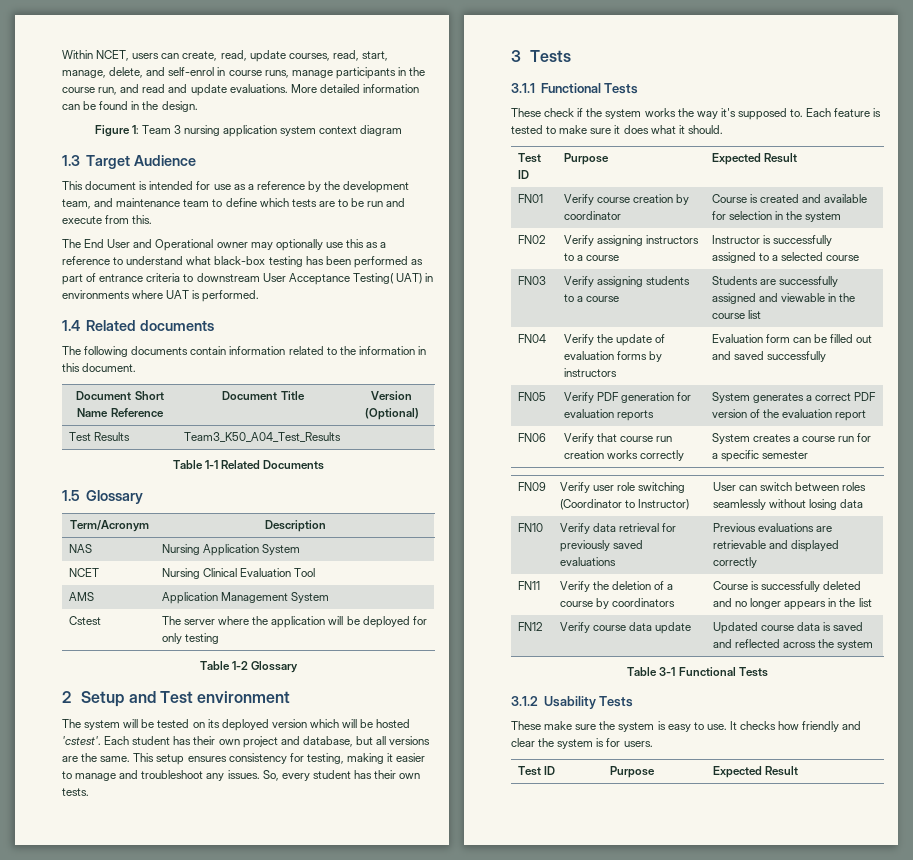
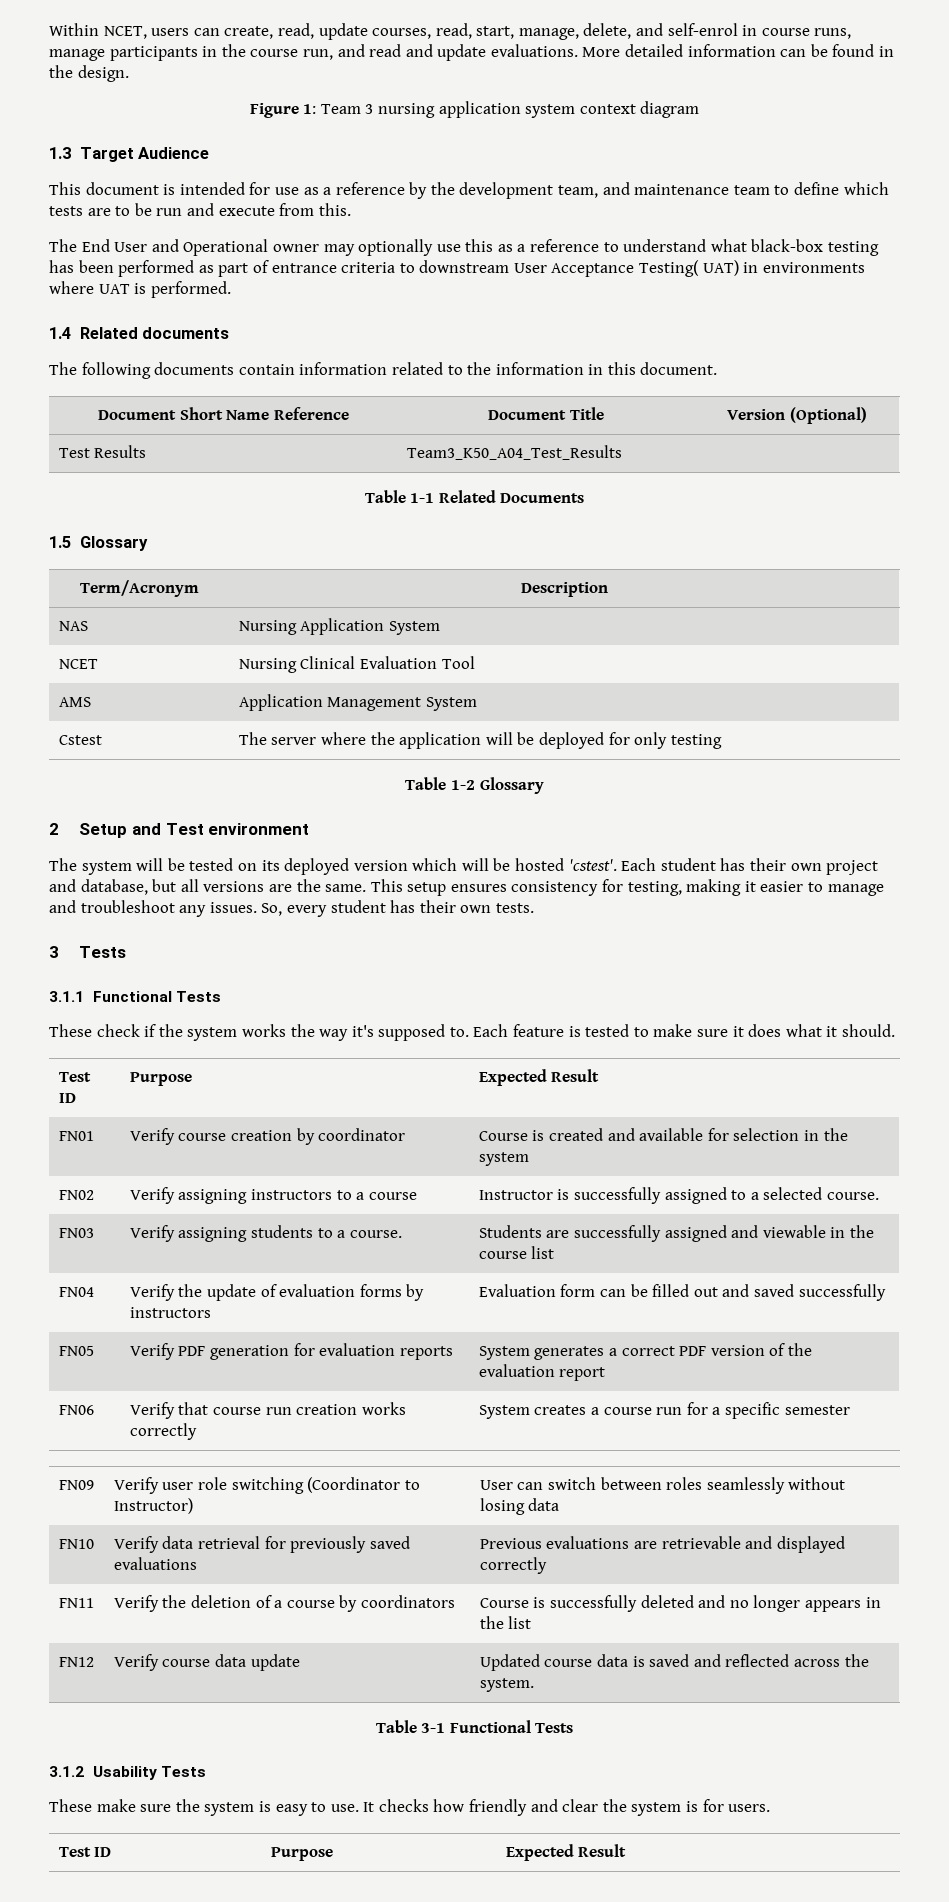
[826,255,860,261] course -> [826,1192,879,1200] course.
[586,296,620,302] course -> [349,1230,402,1238] course.
[837,640,874,650] system -> [479,1678,534,1692] system.

